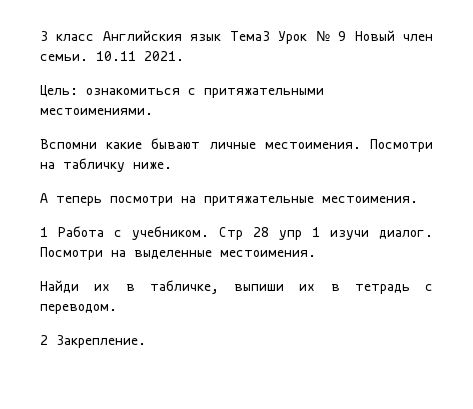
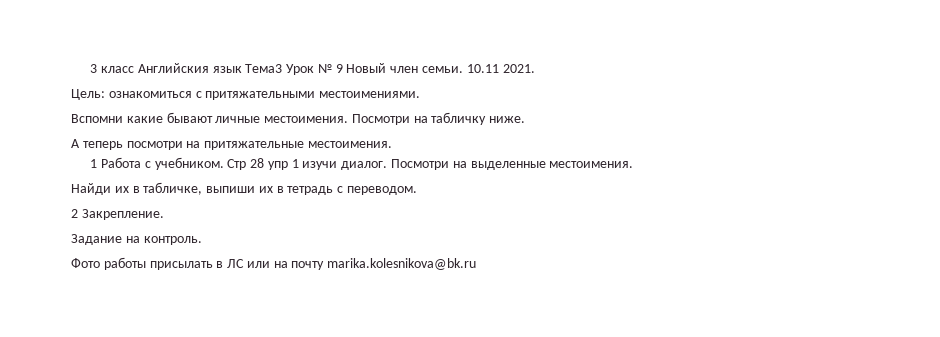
(146, 341) none -> [71,234,202,245] [71,257,477,270] // Задание на контроль. // Фото работы присылать в ЛС или на почту marika.kolesnikova@bk.ru

